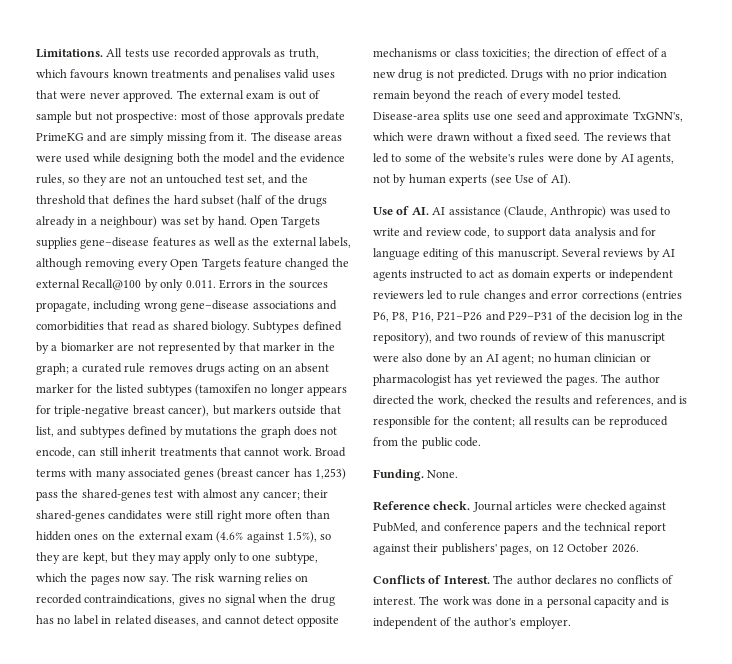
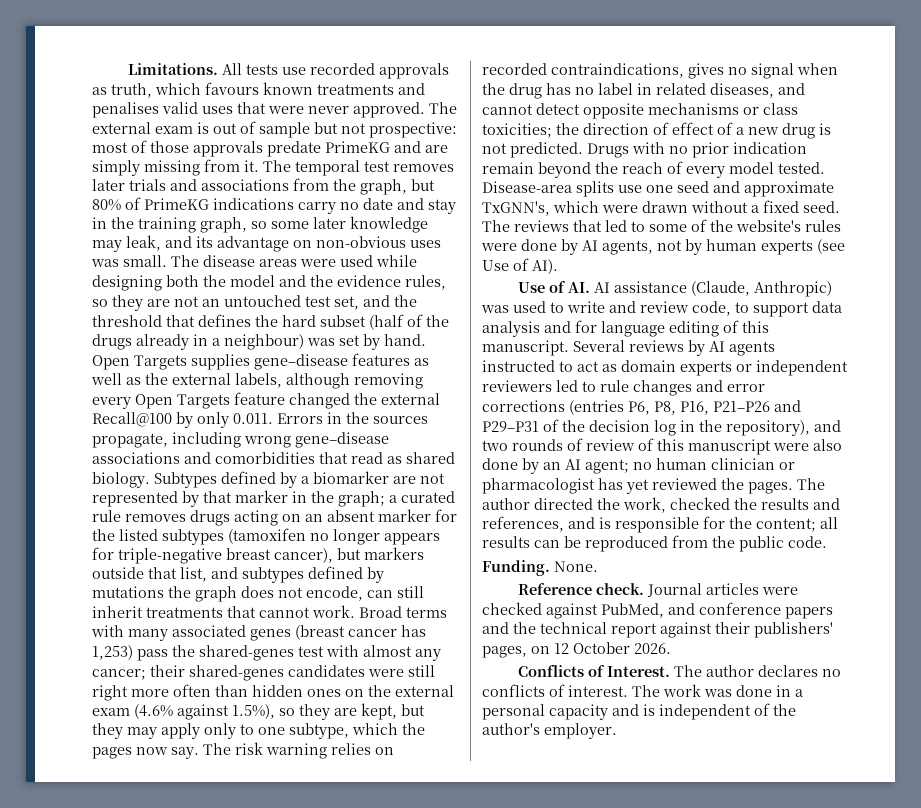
(271, 136) none -> [295,160,454,176] [92,178,435,195] [92,197,456,214] [92,216,428,233] [92,235,441,252] [91,255,199,267] temporal test removes later trials and associations from the graph, but 80% of PrimeKG indications carry no date and stay in the training graph, so some later knowledge may leak, and its advantage on non-obvious uses was small. The

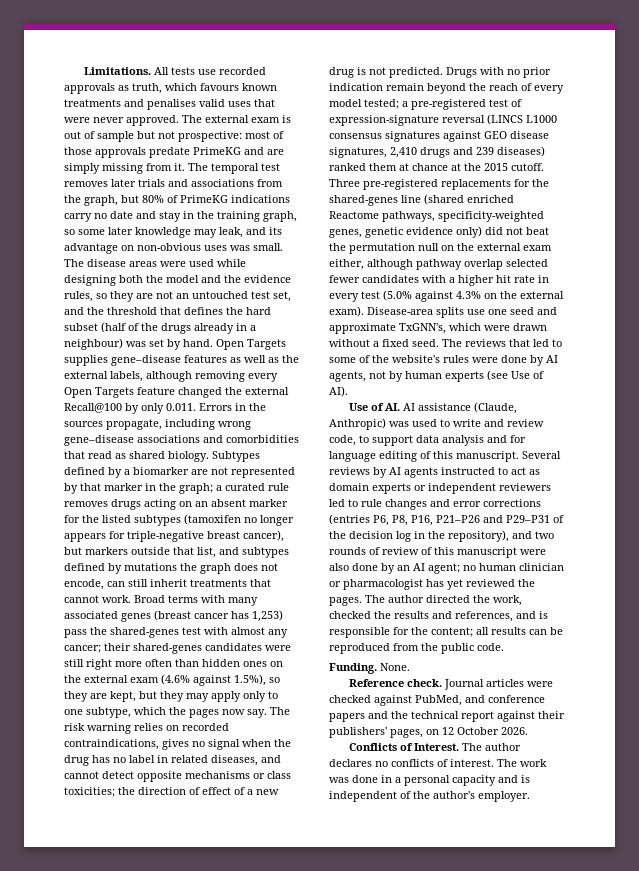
[778,162,825,174] tested. -> [364,99,522,110] [329,114,557,126] [329,131,549,142] [329,146,545,158] [329,163,544,171] [329,179,549,190] [329,194,514,206] [329,211,544,222] [329,226,549,238] [329,243,552,254] [329,259,548,270] [329,275,549,286] [329,290,564,302] [329,306,364,317] tested; a pre-registered test of expression-signature reversal (LINCS L1000 consensus signatures against GEO disease signatures, 2,410 drugs and 239 diseases) ranked them at chance at the 2015 cutoff. Three pre-registered replacements for the shared-genes line (shared enriched Reactome pathways, specificity-weighted genes, genetic evidence only) did not beat the permutation null on the external exam either, although pathway overlap selected fewer candidates with a higher hit rate in every test (5.0% against 4.3% on the external exam).

